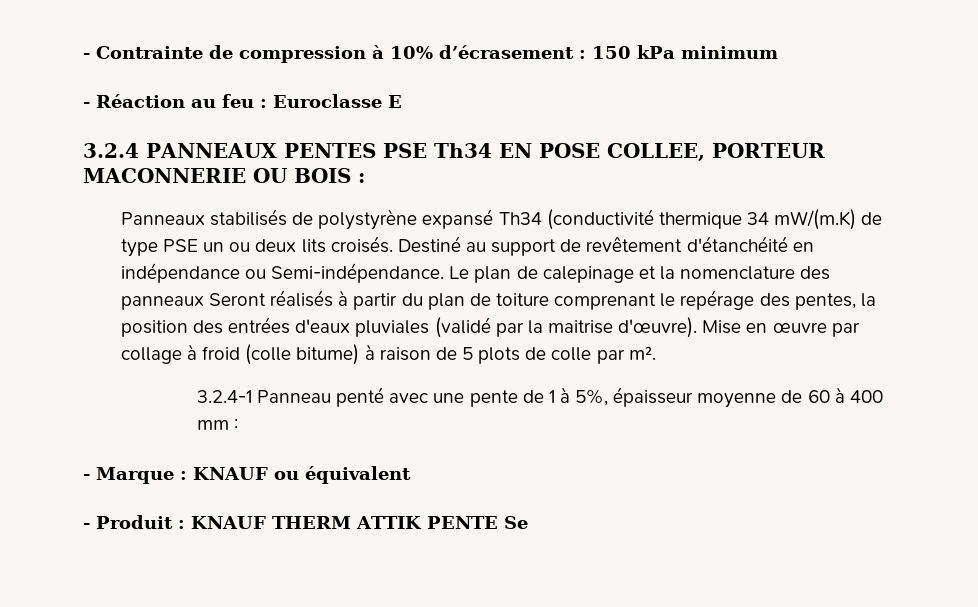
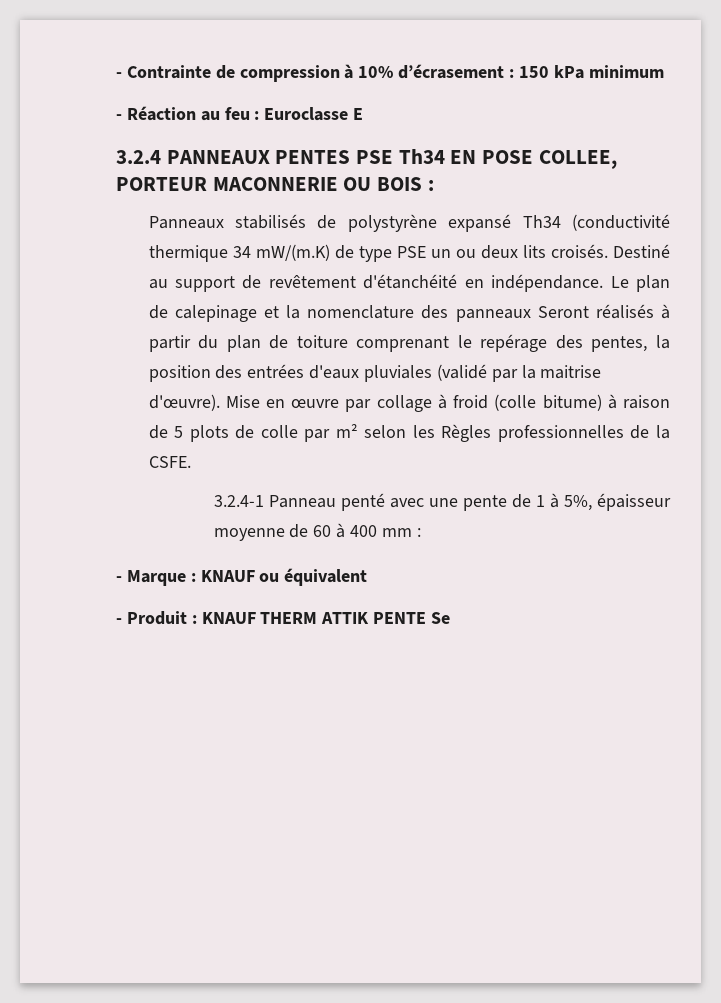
[120,263,445,283] indépendance ou Semi-indépendance. -> [491,274,604,292] indépendance.
[628,346,656,360] m². -> [335,424,670,442] [148,456,191,468] m² selon les Règles professionnelles de la CSFE.

